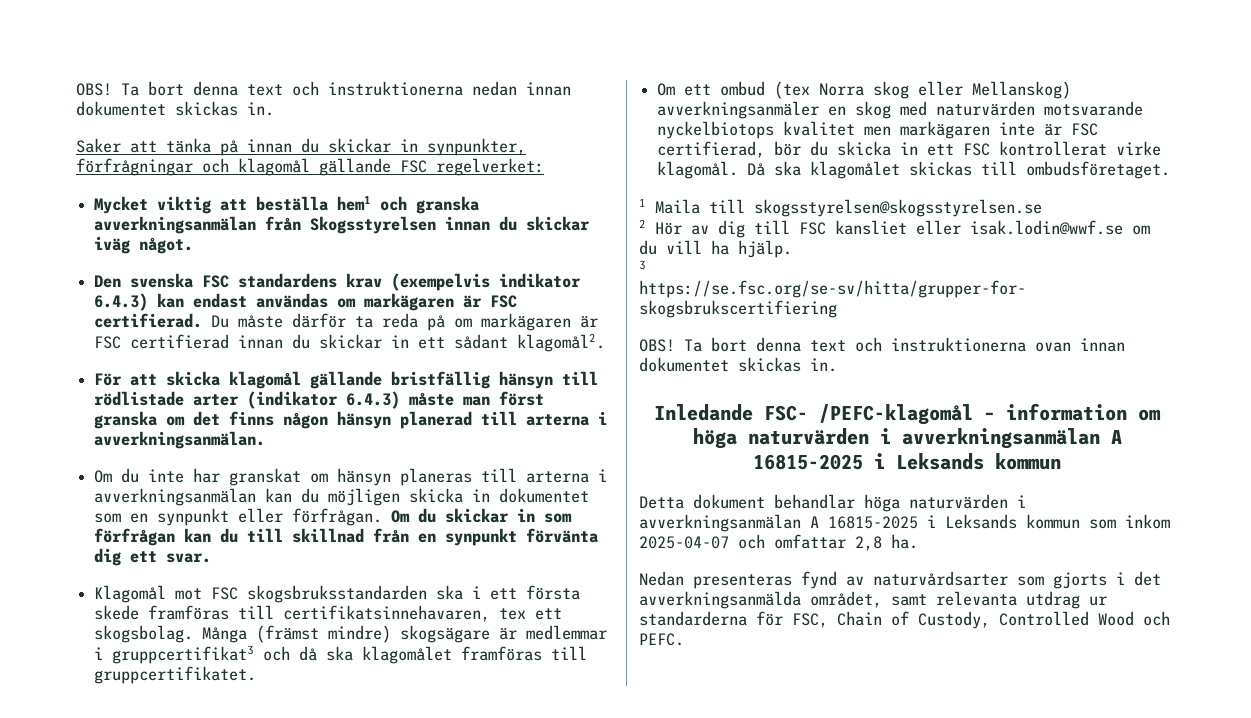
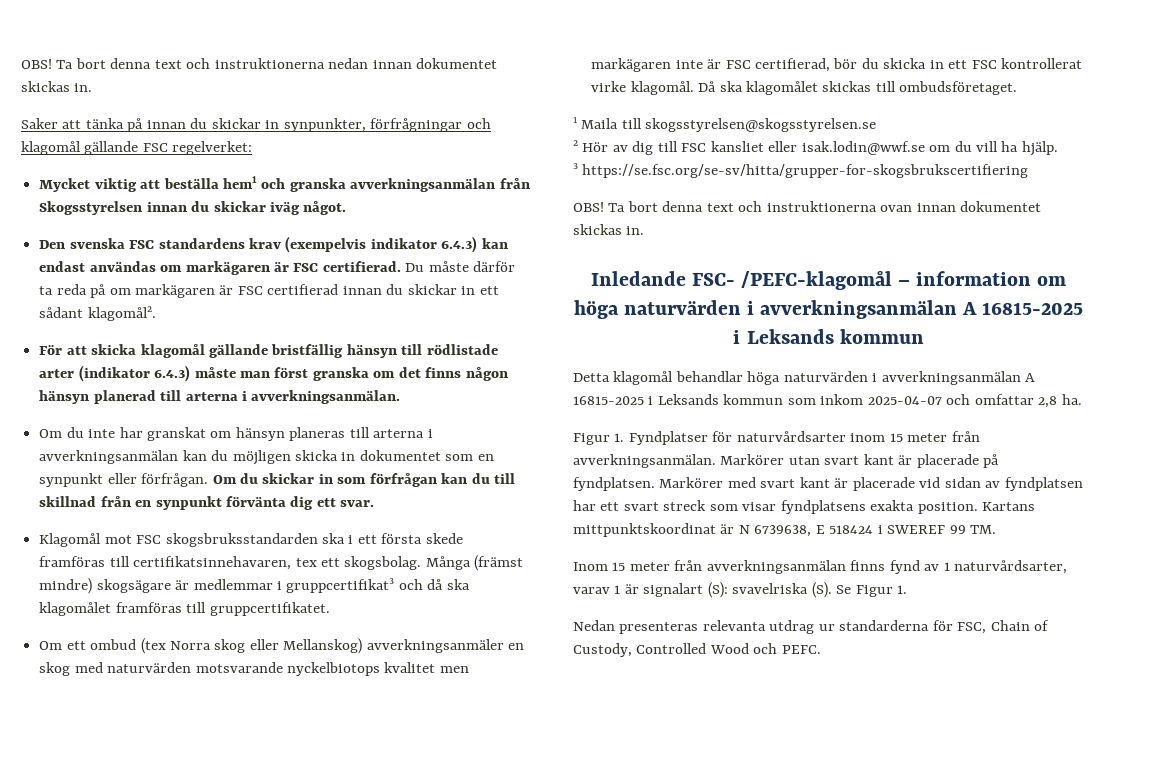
[693,494,765,509] dokument -> [613,371,674,385] klagomål
[639,571,1161,589] [639,591,927,609] Nedan presenteras fynd av naturvårdsarter som gjorts i det avverkningsanmälda området, samt -> [573,431,980,445] [573,454,1000,468] [573,477,1083,491] [573,500,1036,514] [573,523,997,537] [573,560,1068,574] [573,582,908,598] [573,620,699,634] Figur 1. Fyndplatser för naturvårdsarter inom 15 meter från avverkningsanmälan. Markörer utan svart kant är placerade på fyndplatsen. Markörer med svart kant är placerade vid sidan av fyndplatsen har ett svart streck som visar fyndplatsens exakta position. Kartans mittpunktskoordinat är N 6739638, E 518424 i SWEREF 99 TM. // Inom 15 meter från avverkningsanmälan finns fynd av 1 naturvårdsarter, varav 1 är signalart (S): svavelriska (S). Se Figur 1. // Nedan presenteras

